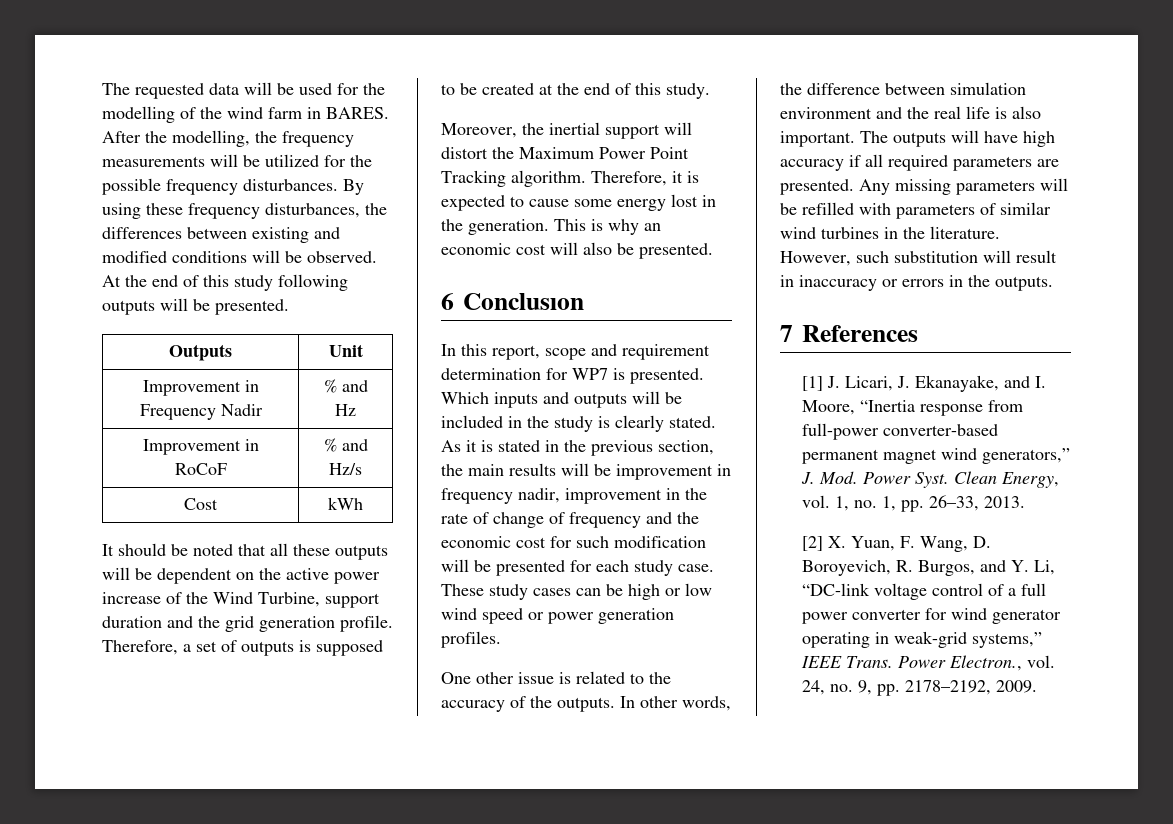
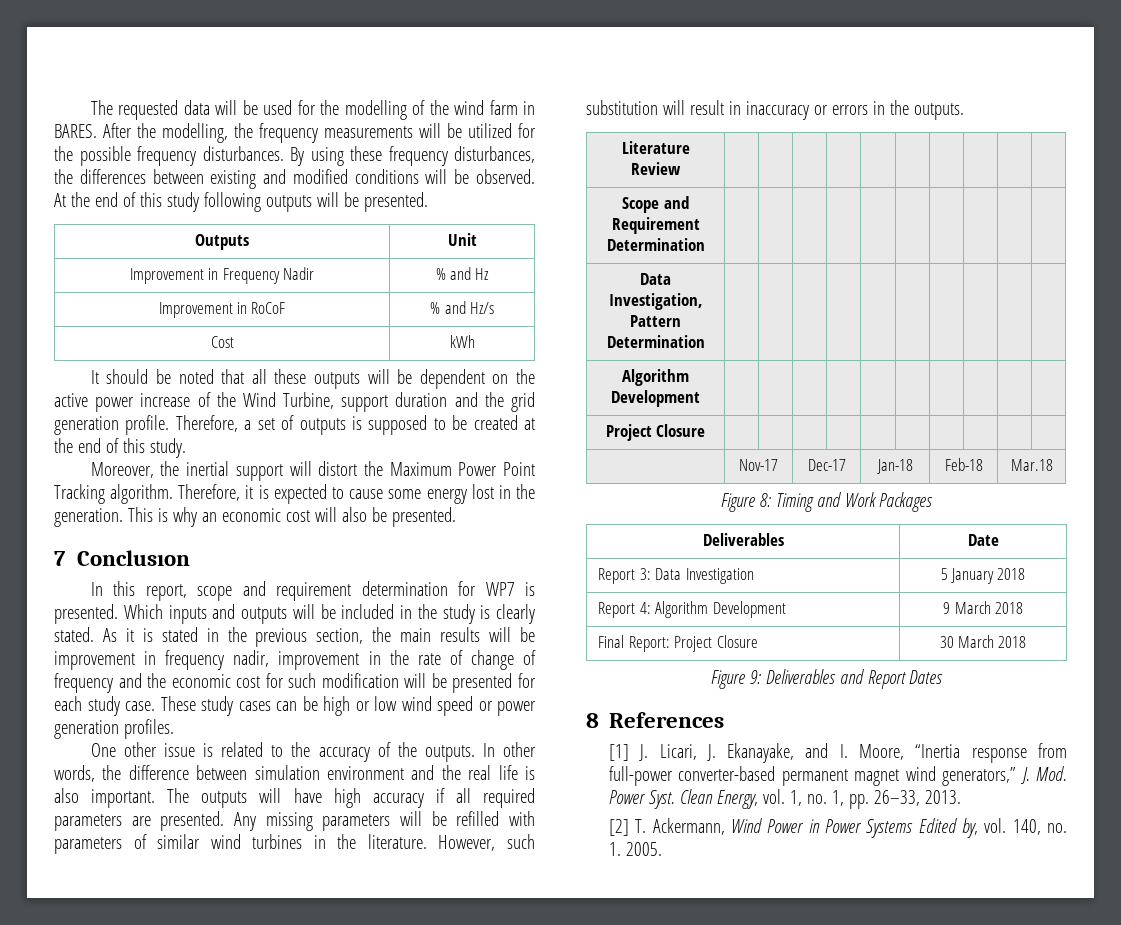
[441,293,454,310] 6 -> [54,551,66,566] 7
[780,325,793,342] // 7 -> [621,141,690,154] [631,162,681,175] [622,196,689,213] [611,217,700,234] [606,238,705,251] [640,273,671,285] [608,293,703,310] [630,315,681,327] [606,335,705,348] [622,369,689,386] [611,390,700,407] [605,424,706,441] [739,459,778,471] [807,459,846,471] [876,459,913,474] [944,458,983,471] [1010,459,1053,471] [720,492,934,512] [702,533,784,546] [967,534,999,546] [598,568,754,584] [940,568,1026,584] [598,601,786,618] [943,601,1023,614] [598,635,758,652] [939,635,1027,648] [710,669,944,689] [586,713,599,728] // Literature Review | | | | | | | | | | // Scope and Requirement Determination | | | | | | | | | | // Data Investigation, Pattern Determination | | | | | | | | | | // Algorithm Development | | | | | | | | | | // Project Closure | | | | | | | | | | // | Nov-17 | Dec-17 | Jan-18 | Feb-18 | Mar.18 // Figure 8: Timing and Work Packages // Deliverables | Date // Report 3: Data Investigation | 5 January 2018 // Report 4: Algorithm Development | 9 March 2018 // Final Report: Project Closure | 30 March 2018 // Figure 9: Deliverables and Report Dates // 8
[828,536,992,552] [802,560,1056,576] [802,583,1047,600] [802,608,1062,624] [802,631,1043,648] [801,655,1056,671] [802,680,1038,696] X. Yuan, F. Wang, D. Boroyevich, R. Burgos, and Y. Li, “DC-link voltage control of a full power converter for wind generator operating in weak-grid systems,” IEEE Trans. Power Electron., vol. 24, no. 9, pp. 2178–2192, 2009. -> [635,818,1067,838] [608,842,662,856] T. Ackermann, Wind Power in Power Systems Edited by, vol. 140, no. 1. 2005.

